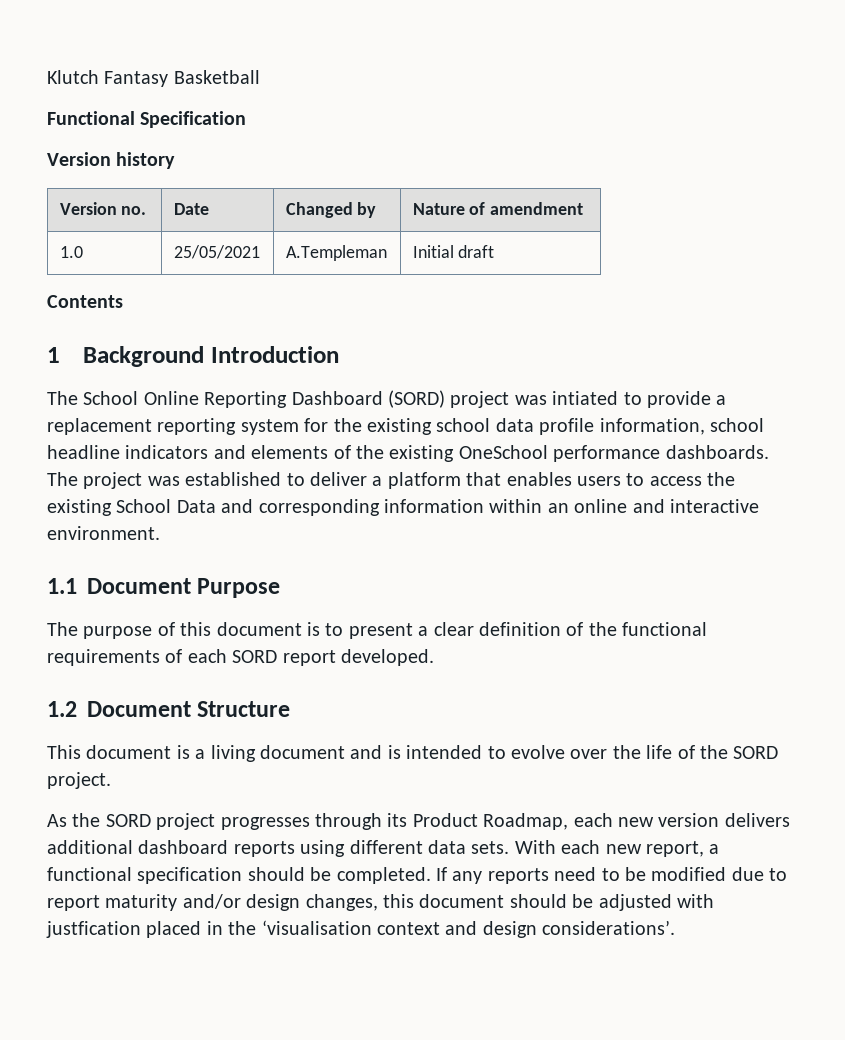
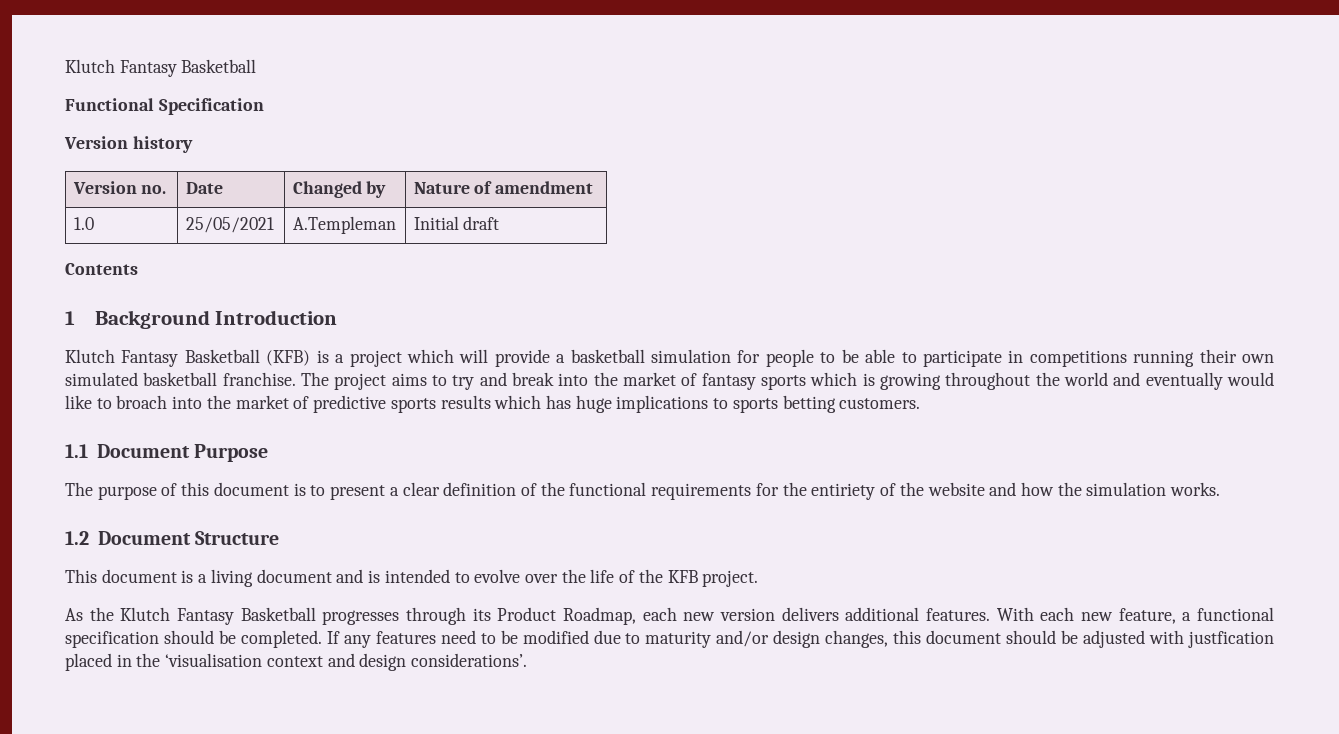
[47,390,727,408] [47,418,764,435] [47,445,769,462] [47,472,736,489] [47,499,759,516] [47,526,160,540] The School Online Reporting Dashboard (SORD) project was intiated to provide a replacement reporting system for the existing school data profile information, school headline indicators and elements of the existing OneSchool performance dashboards. The project was established to deliver a platform that enables users to access the existing School Data and corresponding information within an online and interactive environment. -> [65,349,1274,367] [65,372,1275,390] [65,395,921,413] Klutch Fantasy Basketball (KFB) is a project which will provide a basketball simulation for people to be able to participate in competitions running their own simulated basketball franchise. The project aims to try and break into the market of fantasy sports which is growing throughout the world and eventually would like to broach into the market of predictive sports results which has huge implications to sports betting customers.
[165,649,434,666] of each SORD report developed. -> [755,482,1221,500] for the entiriety of the website and how the simulation works.
[733,746,779,759] SORD -> [667,570,698,583] KFB
[105,813,216,830] SORD project -> [120,607,316,625] Klutch Fantasy Basketball
[138,840,510,857] dashboard reports using different data sets. -> [925,608,990,621] features.
[645,841,704,857] report, -> [1118,608,1176,624] feature,
[487,868,549,884] reports -> [375,631,436,644] features
[47,895,100,911] report -> (641, 638) none

